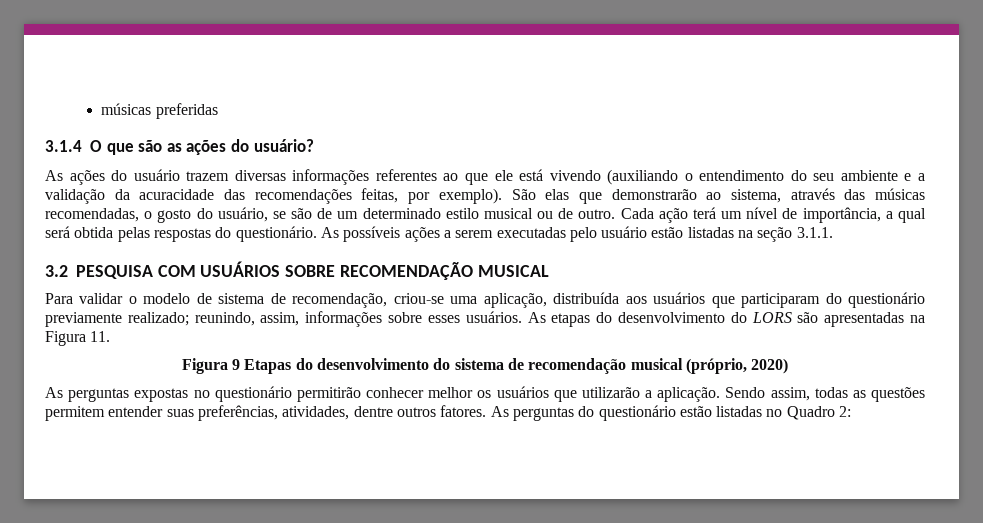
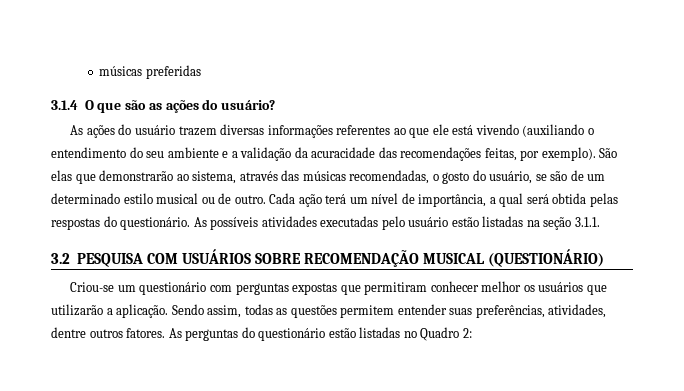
[404,227,494,242] ações a serem -> [261,216,317,227] atividades
[45,292,926,308] [45,311,925,327] [45,331,111,346] [181,358,789,374] [45,386,361,402] // Para validar o modelo de sistema de recomendação, criou-se uma aplicação, distribuída aos usuários que participaram do questionário previamente realizado; reunindo, assim, informações sobre esses usuários. As etapas do desenvolvimento do LORS são apresentadas na Figura 11. // Figura 9 Etapas do desenvolvimento do sistema de recomendação musical (próprio, 2020) // As perguntas expostas no questionário permitirão -> [487,249,604,267] [70,282,428,295] (QUESTIONÁRIO) // Criou-se um questionário com perguntas expostas que permitiram

